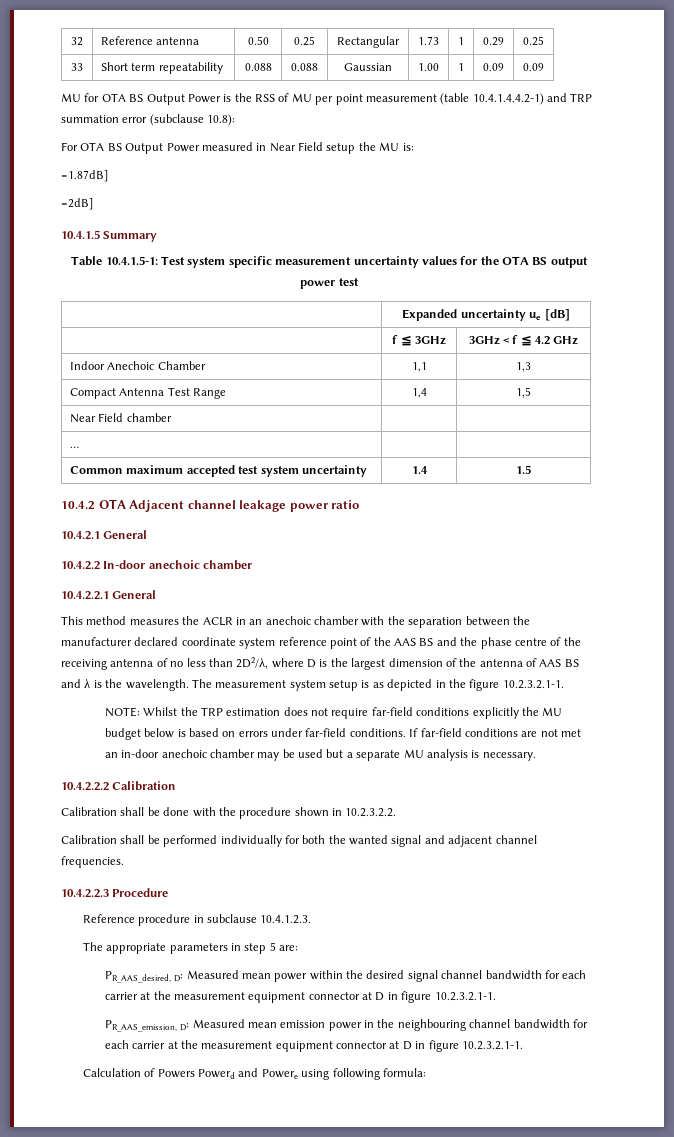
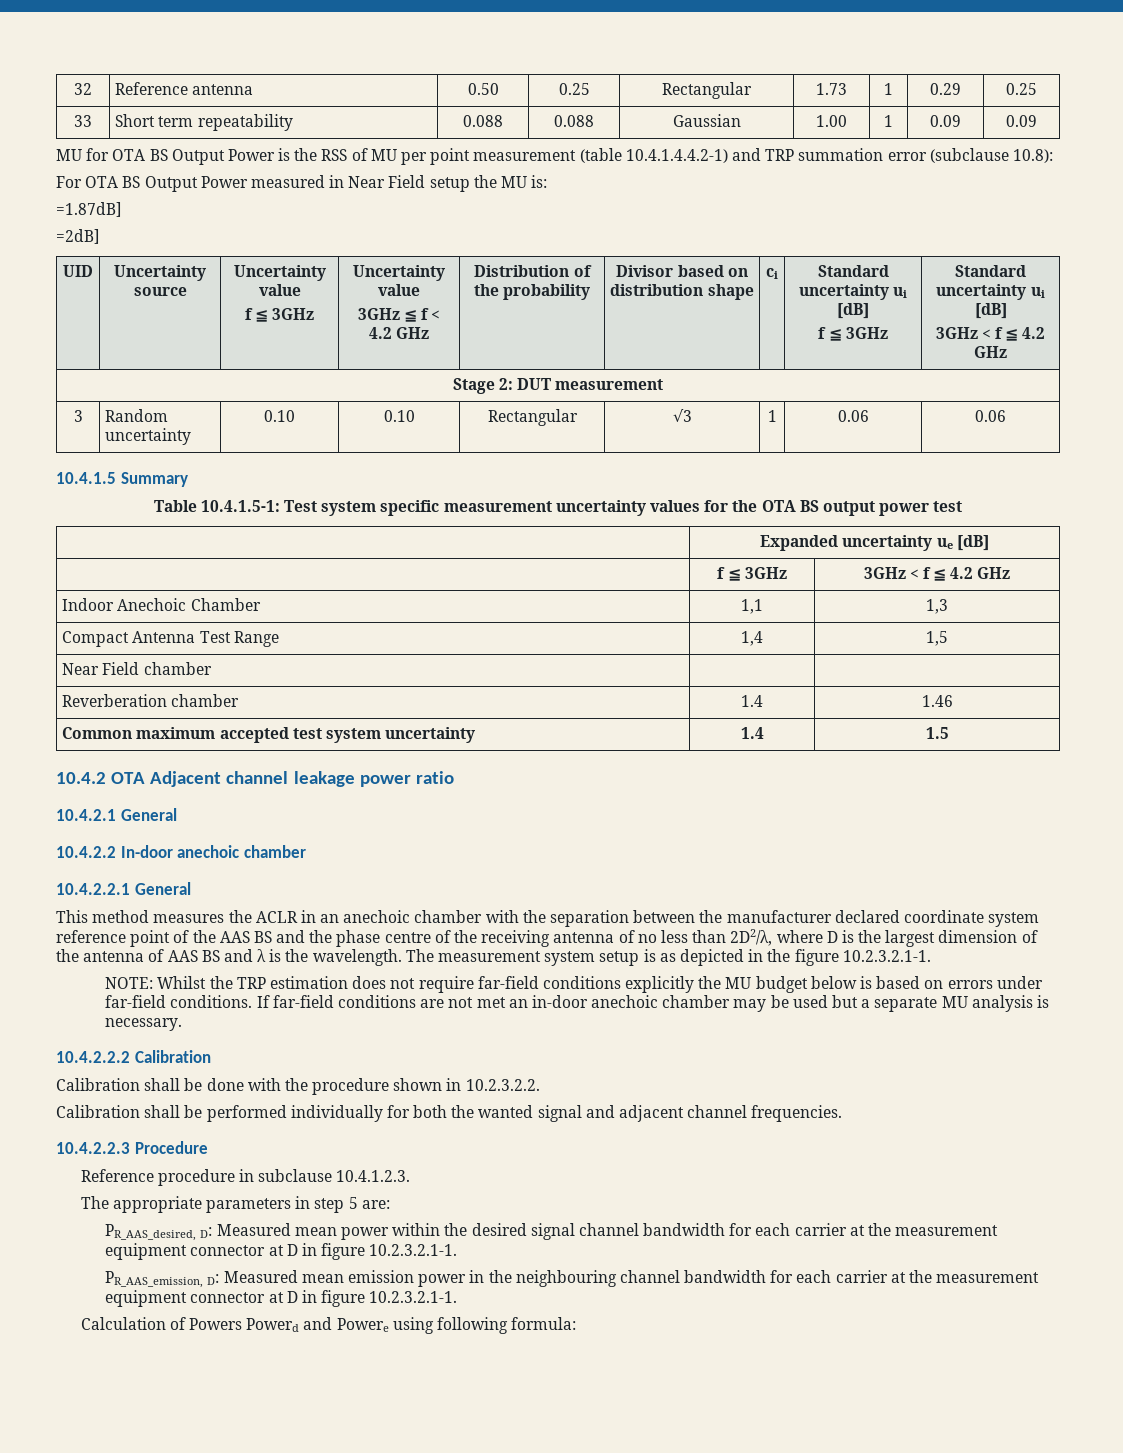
(94, 204) none -> [63,265,93,277] [114,265,206,281] [133,287,187,296] [233,265,326,281] [258,284,301,296] [244,308,315,322] [353,265,445,281] [378,284,420,296] [357,308,441,322] [368,327,430,339] [474,265,592,277] [473,284,591,300] [616,265,748,277] [610,284,754,300] [766,268,778,279] [817,265,889,277] [798,284,908,300] [837,303,869,319] [818,327,888,341] [955,265,1026,277] [936,284,1045,300] [974,303,1007,319] [935,327,1046,341] [974,346,1007,358] [452,378,664,394] [73,410,83,422] [105,409,169,422] [105,428,192,445] [264,410,295,422] [383,410,415,422] [487,409,578,426] [672,409,692,422] [767,410,777,422] [837,410,869,422] [975,410,1006,422] // UID | Uncertainty source | Uncertainty value // f ≦ 3GHz | Uncertainty value // 3GHz ≦ f < 4.2 GHz | Distribution of the probability | Divisor based on distribution shape | ci | Standard uncertainty ui [dB] // f ≦ 3GHz | Standard uncertainty ui [dB] // 3GHz < f ≦ 4.2 GHz // Stage 2: DUT measurement // 3 | Random uncertainty | 0.10 | 0.10 | Rectangular | √3 | 1 | 0.06 | 0.06
[70,446,80,448] … | | -> [62,694,240,707] [741,695,763,707] [921,695,953,707] Reverberation chamber | 1.4 | 1.46

